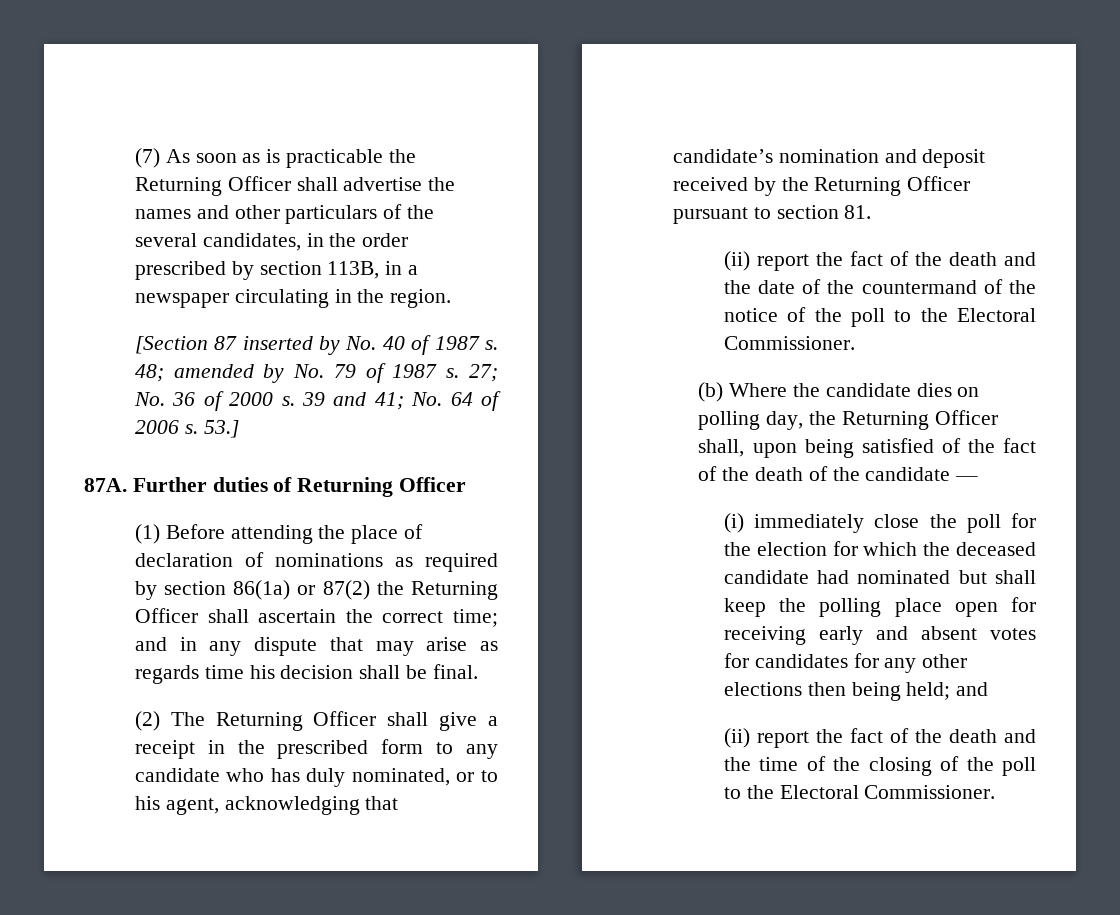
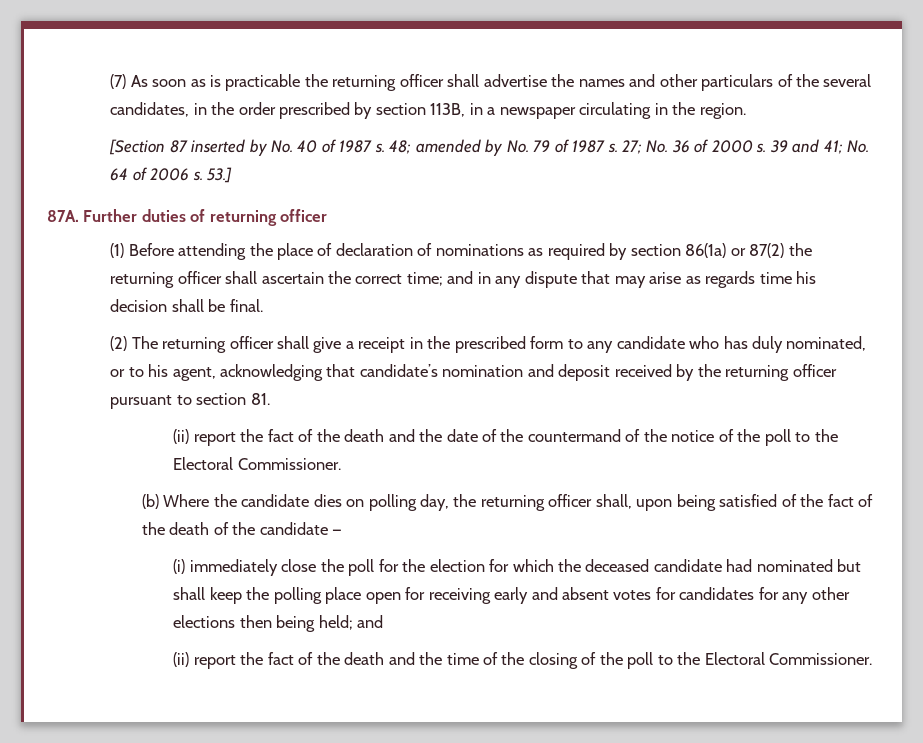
[134,176,291,196] Returning Officer -> [332,74,444,91] returning officer
[297,477,467,497] Returning Officer -> [209,209,328,226] returning officer
[411,581,498,600] [134,608,198,623] Returning Officer -> [110,271,222,288] returning officer
[215,711,377,731] Returning Officer -> [162,336,274,353] returning officer
[814,176,971,196] Returning Officer -> [725,364,837,381] returning officer
[841,410,998,430] Returning Officer -> [480,494,593,511] returning officer

